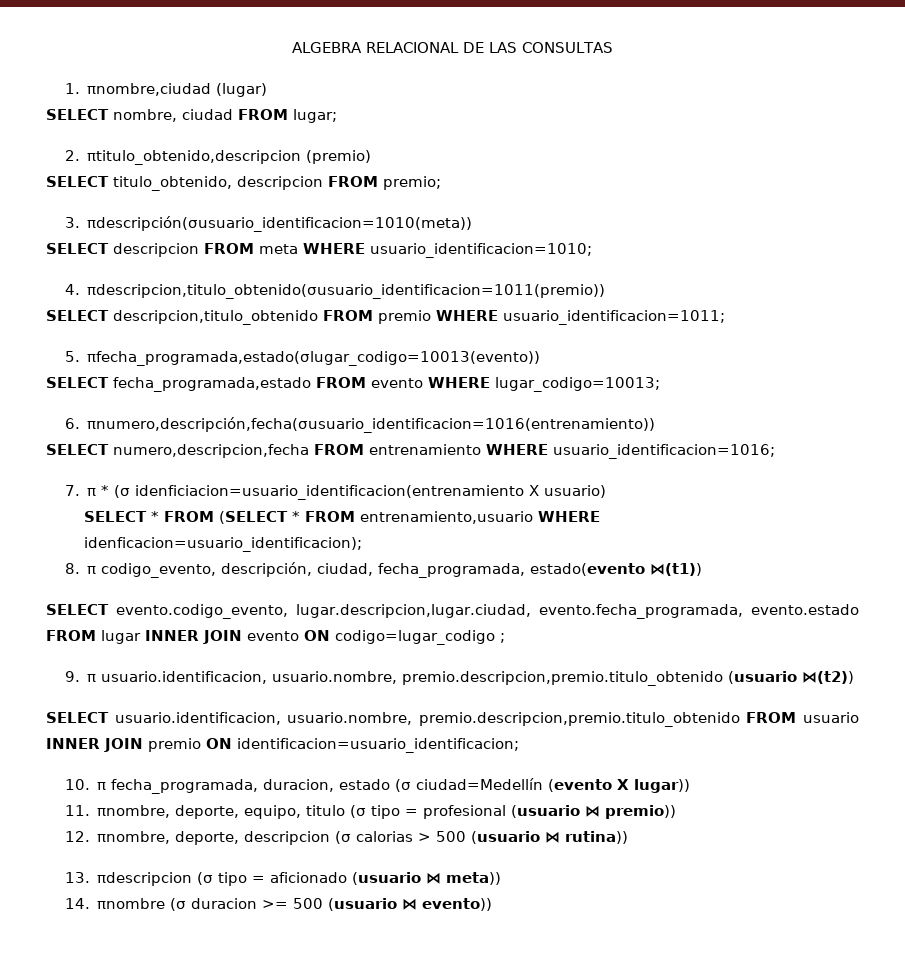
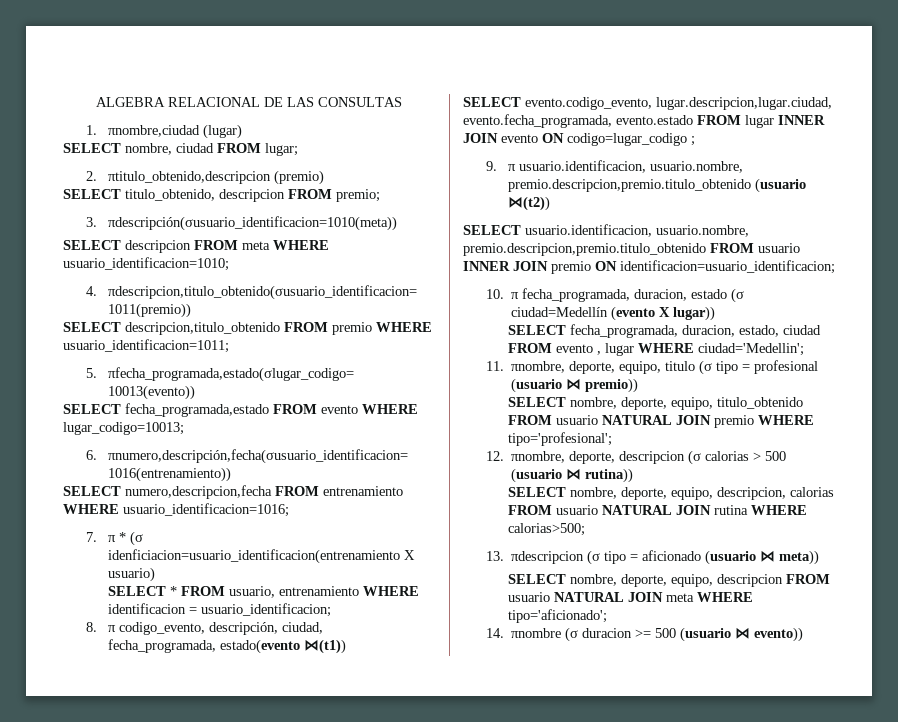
[218,511,600,524] [83,537,362,552] (SELECT * FROM entrenamiento,usuario WHERE idenficacion=usuario_identificacion); -> [229,586,420,598] [108,603,332,617] usuario, entrenamiento WHERE identificacion = usuario_identificacion;
(691, 786) none -> [508,324,822,338] [508,343,805,356] // SELECT fecha_programada, duracion, estado, ciudad FROM evento , lugar WHERE ciudad='Medellin';
(677, 812) none -> [508,397,804,410] [508,415,815,428] [508,432,613,446] // SELECT nombre, deporte, equipo, titulo_obtenido FROM usuario NATURAL JOIN premio WHERE tipo='profesional';
(629, 837) none -> [508,487,835,500] [508,505,808,515] [508,523,586,536] // SELECT nombre, deporte, equipo, descripcion, calorias FROM usuario NATURAL JOIN rutina WHERE calorias>500;
(502, 878) none -> [508,574,831,587] [508,592,754,602] [508,609,608,623] // SELECT nombre, deporte, equipo, descripcion FROM usuario NATURAL JOIN meta WHERE tipo='aficionado';

